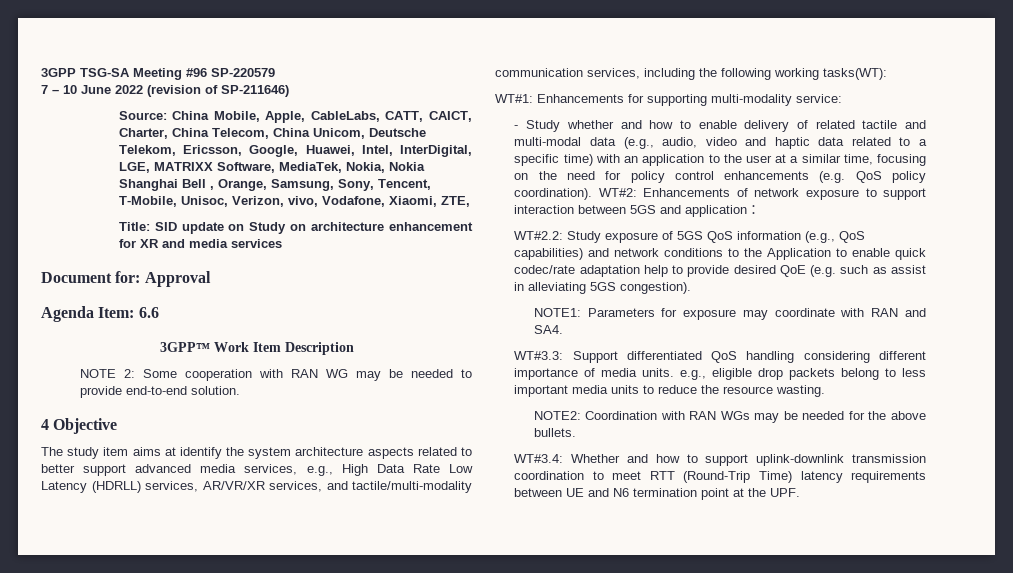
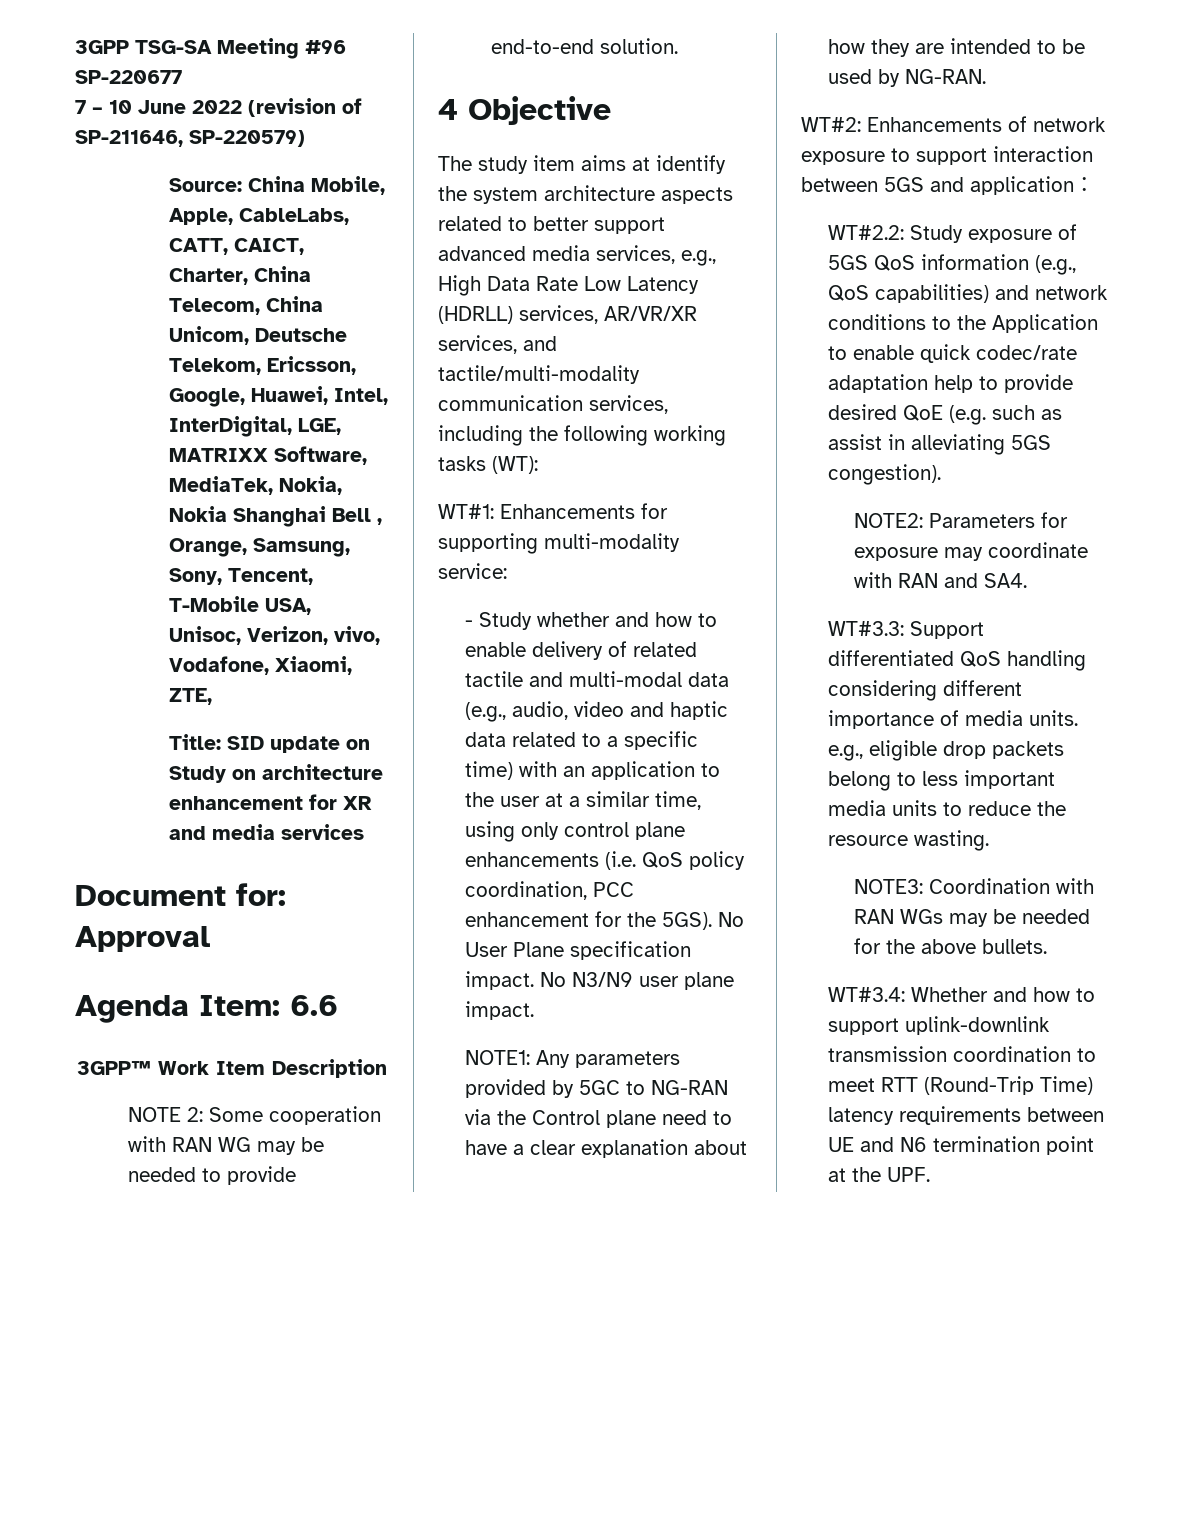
[211,68,275,77] SP-220579 -> [75,70,182,84] SP-220677
[221,85,289,97] SP-211646) -> [75,130,305,147] SP-211646, SP-220579)
[118,196,177,207] T-Mobile, -> [168,596,311,615] T-Mobile USA,
[823,68,887,80] tasks(WT): -> [438,456,538,474] tasks (WT):
[876,154,926,166] [514,171,926,183] [514,188,593,200] focusing on the need for policy control enhancements (e.g. QoS policy coordination). -> [464,821,685,842] [464,851,745,870] [464,881,634,900] [464,911,744,930] [464,941,691,960] [464,971,734,990] [464,1001,534,1020] [464,1050,680,1068] [464,1079,728,1098] [464,1109,732,1128] [464,1139,747,1158] [827,38,1085,57] [827,69,986,87] using only control plane enhancements (i.e. QoS policy coordination, PCC enhancement for the 5GS). No User Plane specification impact. No N3/N9 user plane impact. // NOTE1: Any parameters provided by 5GC to NG-RAN via the Control plane need to have a clear explanation about how they are intended to be used by NG-RAN. //
[533,308,581,317] NOTE1: -> [854,513,924,528] NOTE2:
[533,411,581,420] NOTE2: -> [854,879,924,894] NOTE3:

